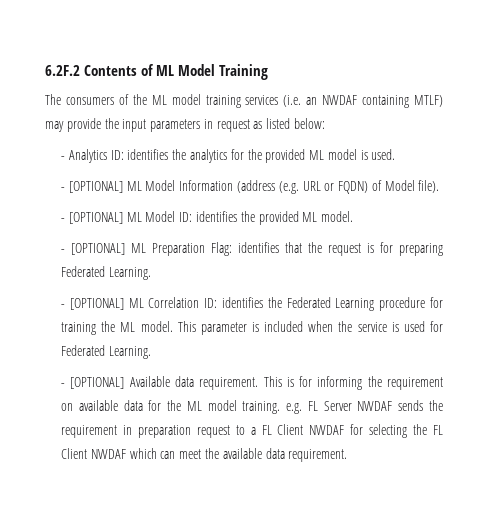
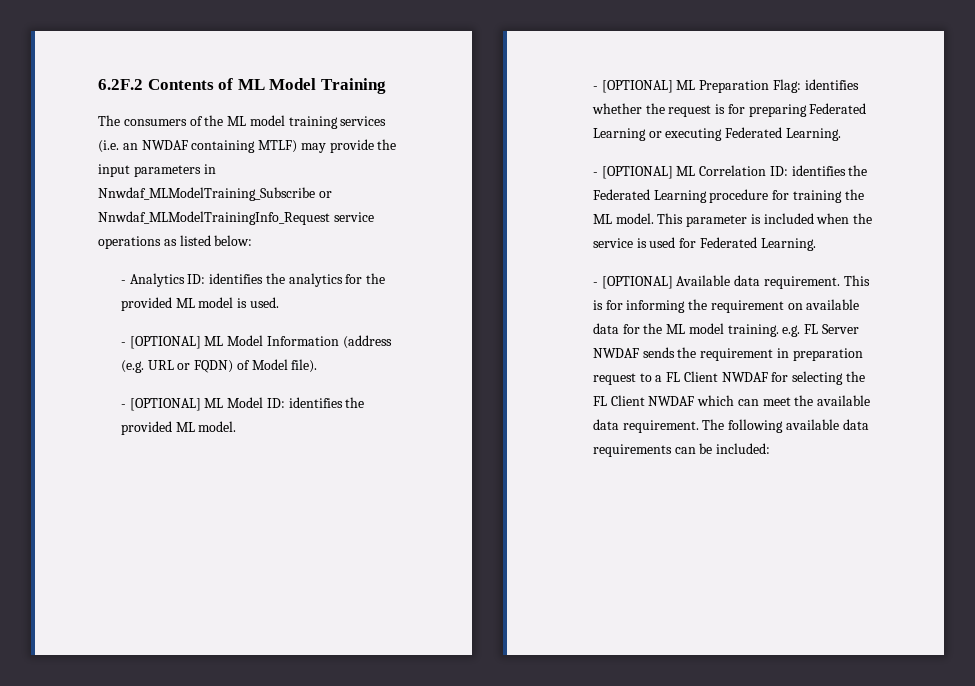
[216,119,250,132] request -> [98,187,332,201] [98,211,374,225] [98,236,161,249] Nnwdaf_MLModelTraining_Subscribe or Nnwdaf_MLModelTrainingInfo_Request service operations
[285,242,303,253] that -> [591,103,642,114] whether
(106, 271) none -> [592,127,783,141] Learning or executing Federated
(348, 455) none -> [702,419,869,433] [592,443,771,457] The following available data requirements can be included:

